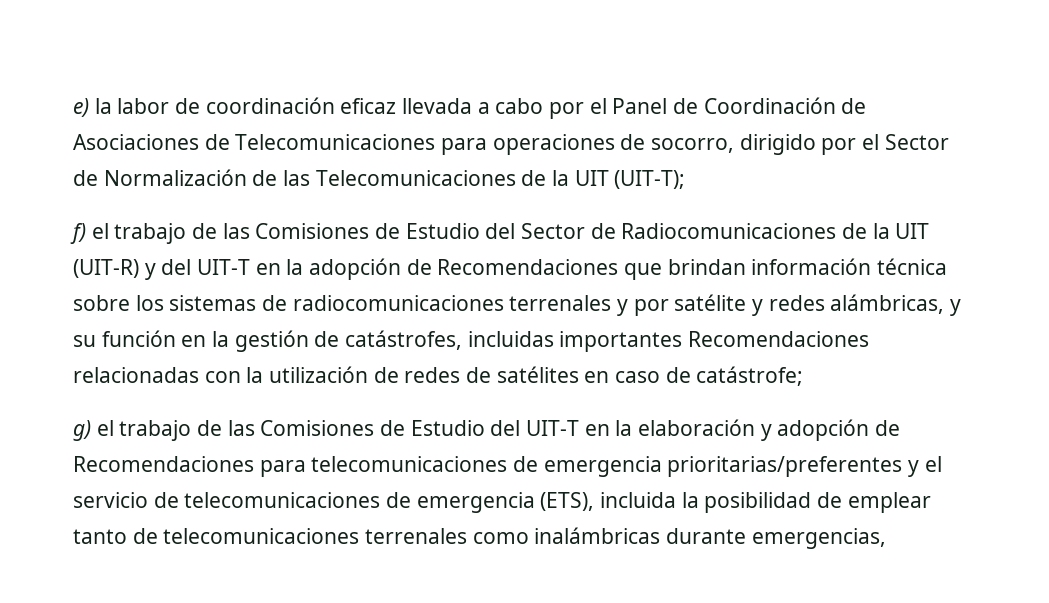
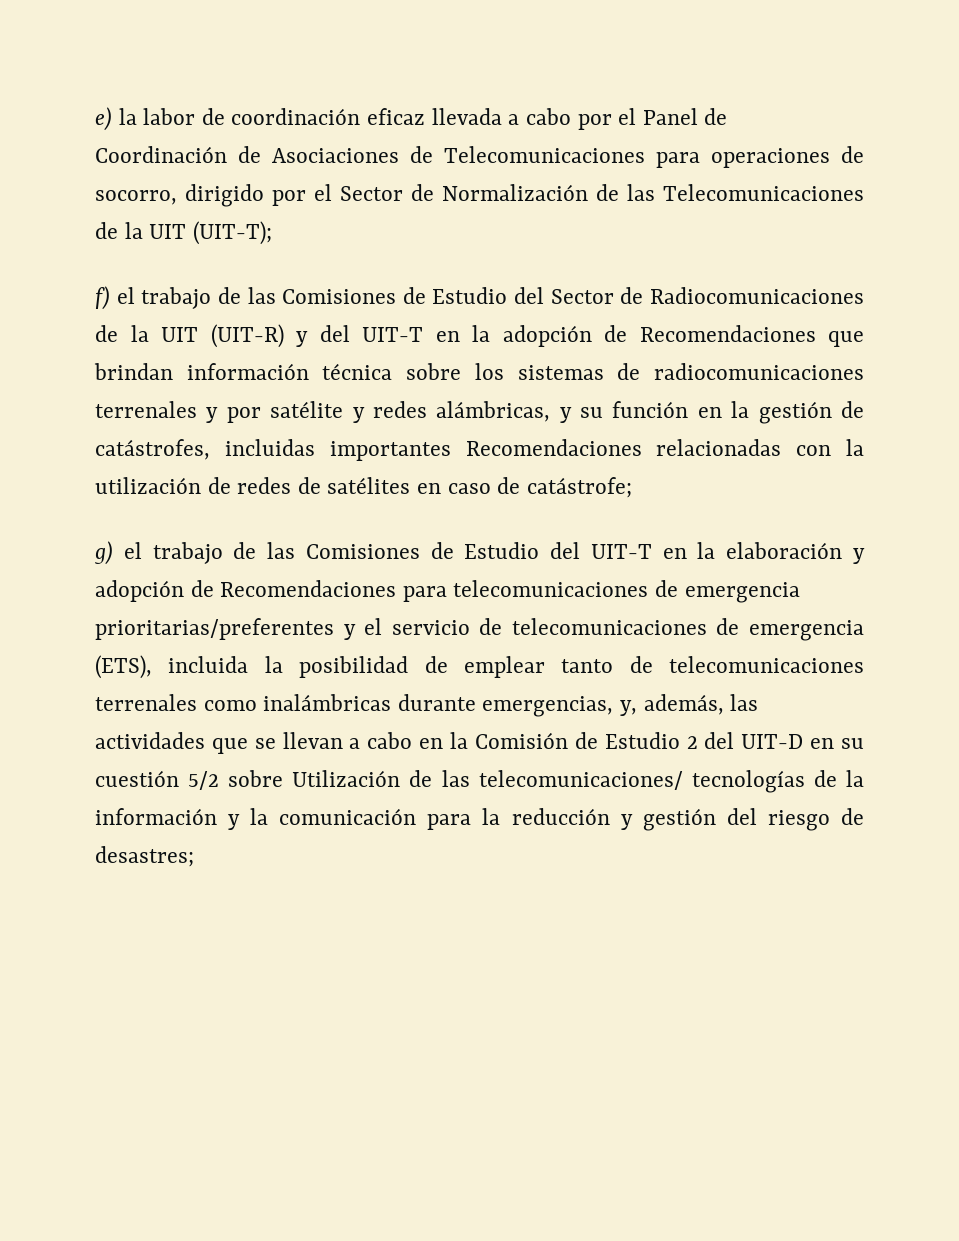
(886, 538) none -> [620,694,759,716] [95,732,865,754] [95,770,864,793] [95,808,865,831] [95,846,194,867] y, además, las actividades que se llevan a cabo en la Comisión de Estudio 2 del UIT-D en su cuestión 5/2 sobre Utilización de las telecomunicaciones/ tecnologías de la información y la comunicación para la reducción y gestión del riesgo de desastres;

